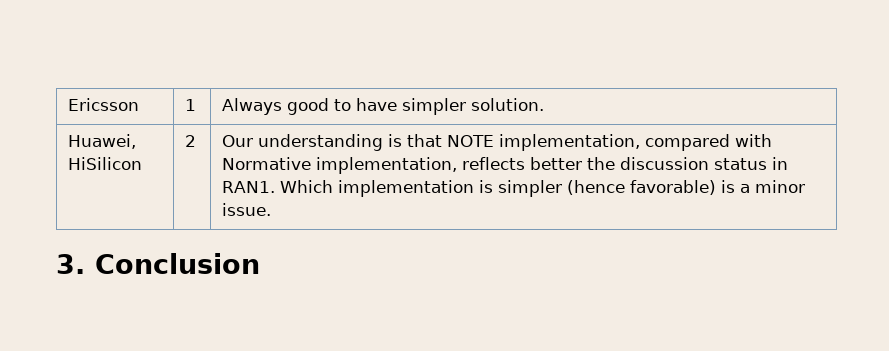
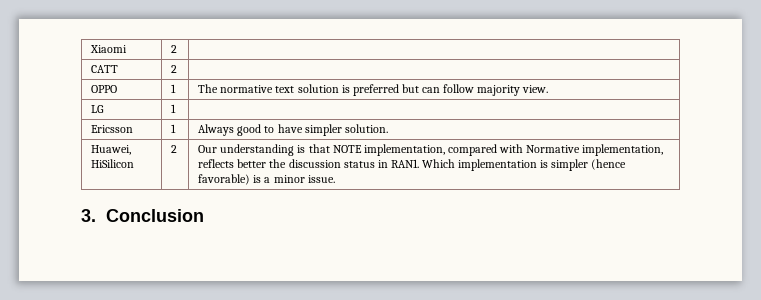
(68, 104) none -> [90,45,128,53] [171,45,178,53] [91,65,119,73] [171,65,178,73] [91,85,118,93] [171,84,177,93] [198,84,549,96] [91,105,105,113] [171,104,177,113] Xiaomi | 2 | // CATT | 2 | // OPPO | 1 | The normative text solution is preferred but can follow majority view. // LG | 1 | //

